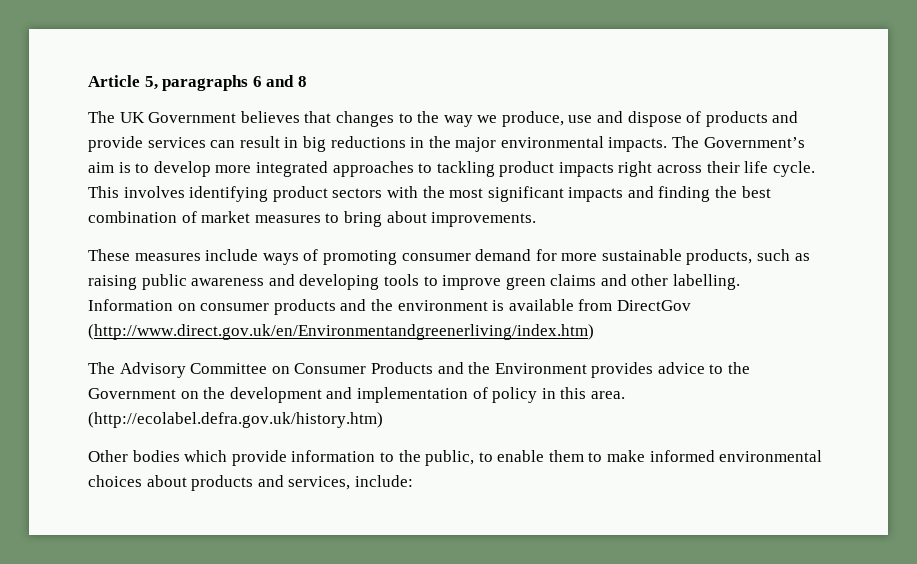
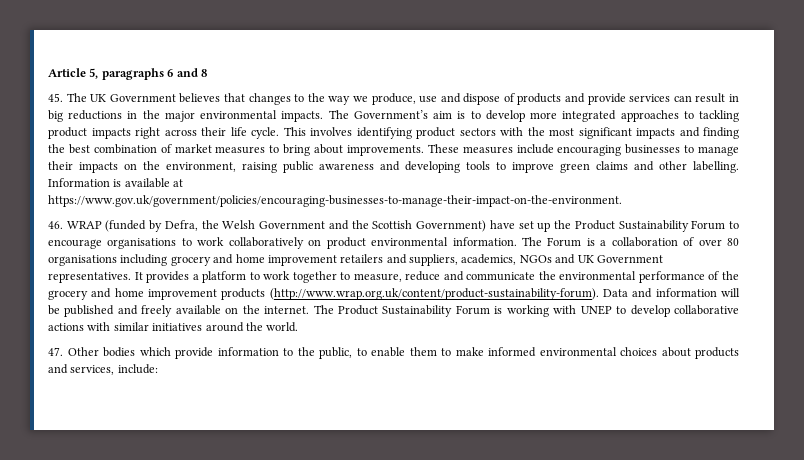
(307, 81) none -> [48,93,63,102] 45.
(537, 219) // -> (424, 150) none
[262,249,810,265] ways of promoting consumer demand for more sustainable products, such as -> [557,144,739,156] [48,161,236,173] encouraging businesses to manage their impacts on the environment,
[177,299,691,315] [88,324,594,340] [88,362,751,378] [88,387,625,403] [88,412,383,428] on consumer products and the environment is available from DirectGov (http://www.direct.gov.uk/en/Environmentandgreenerliving/index.htm) // The Advisory Committee on Consumer Products and the Environment provides advice to the Government on the development and implementation of policy in this area. (http://ecolabel.defra.gov.uk/history.htm) // -> [113,178,184,188] [48,195,622,207] [48,220,739,232] [48,237,739,249] [48,254,663,266] [48,271,739,283] [48,288,741,300] [48,305,740,317] [48,322,299,332] [48,347,63,356] is available at https://www.gov.uk/government/policies/encouraging-businesses-to-manage-their-impact-on-the-environment. // 46. WRAP (funded by Defra, the Welsh Government and the Scottish Government) have set up the Product Sustainability Forum to encourage organisations to work collaboratively on product environmental information. The Forum is a collaboration of over 80 organisations including grocery and home improvement retailers and suppliers, academics, NGOs and UK Government representatives. It provides a platform to work together to measure, reduce and communicate the environmental performance of the grocery and home improvement products (http://www.wrap.org.uk/content/product-sustainability-forum). Data and information will be published and freely available on the internet. The Product Sustainability Forum is working with UNEP to develop collaborative actions with similar initiatives around the world. // 47.

